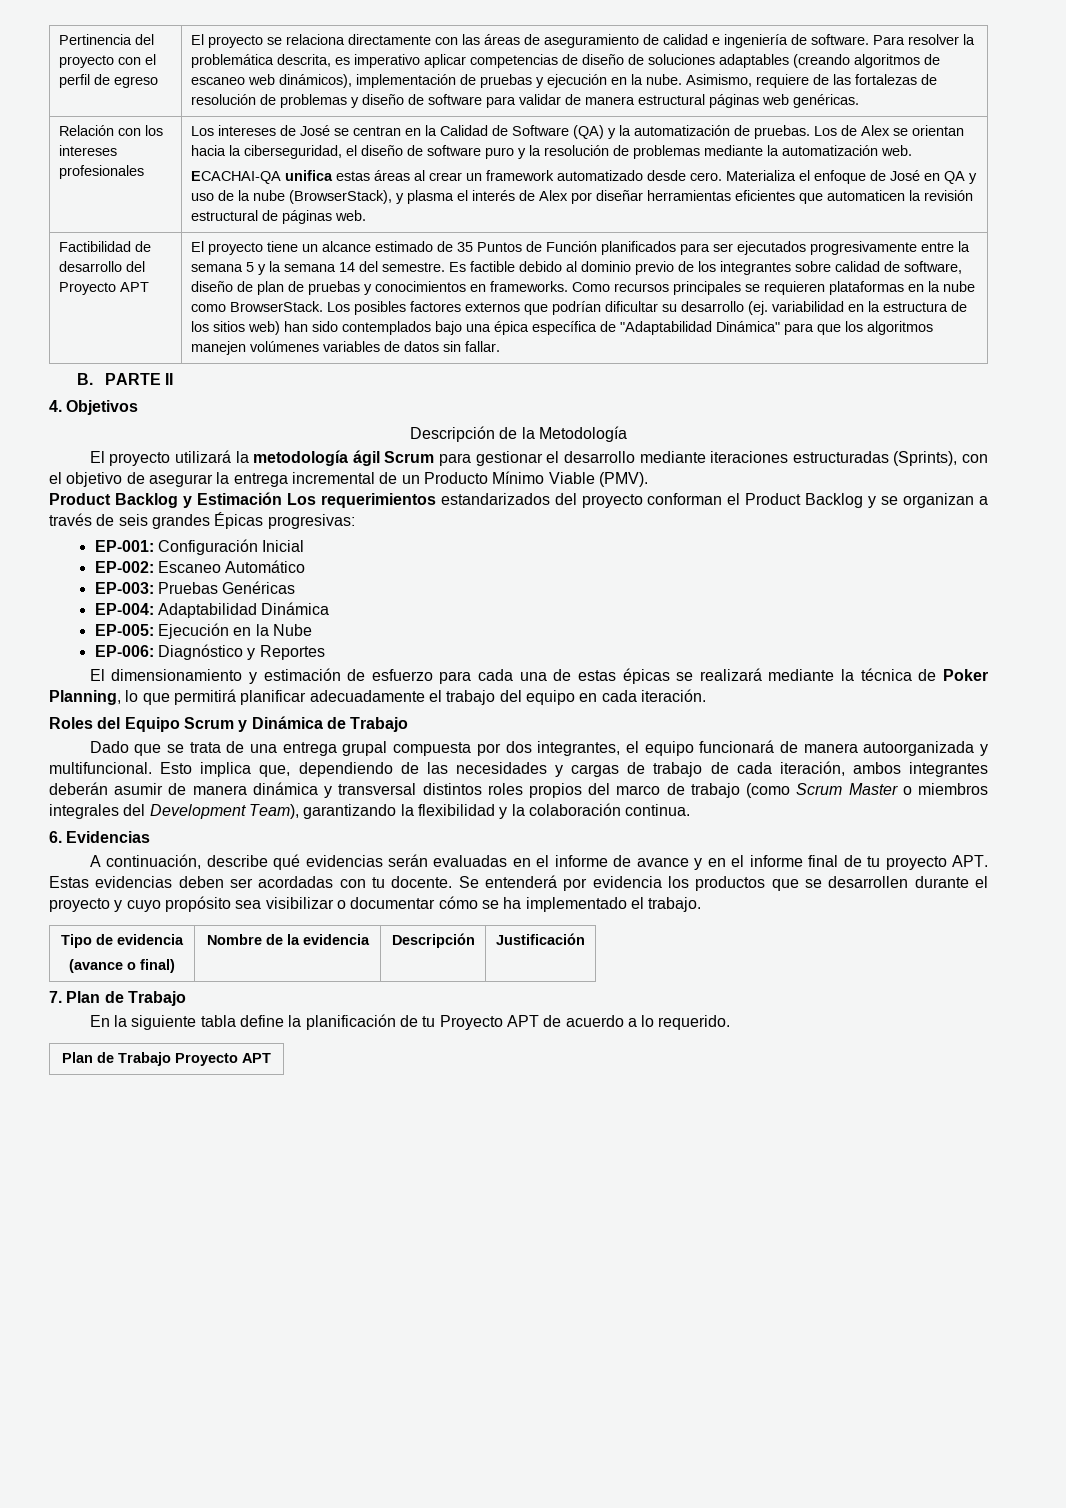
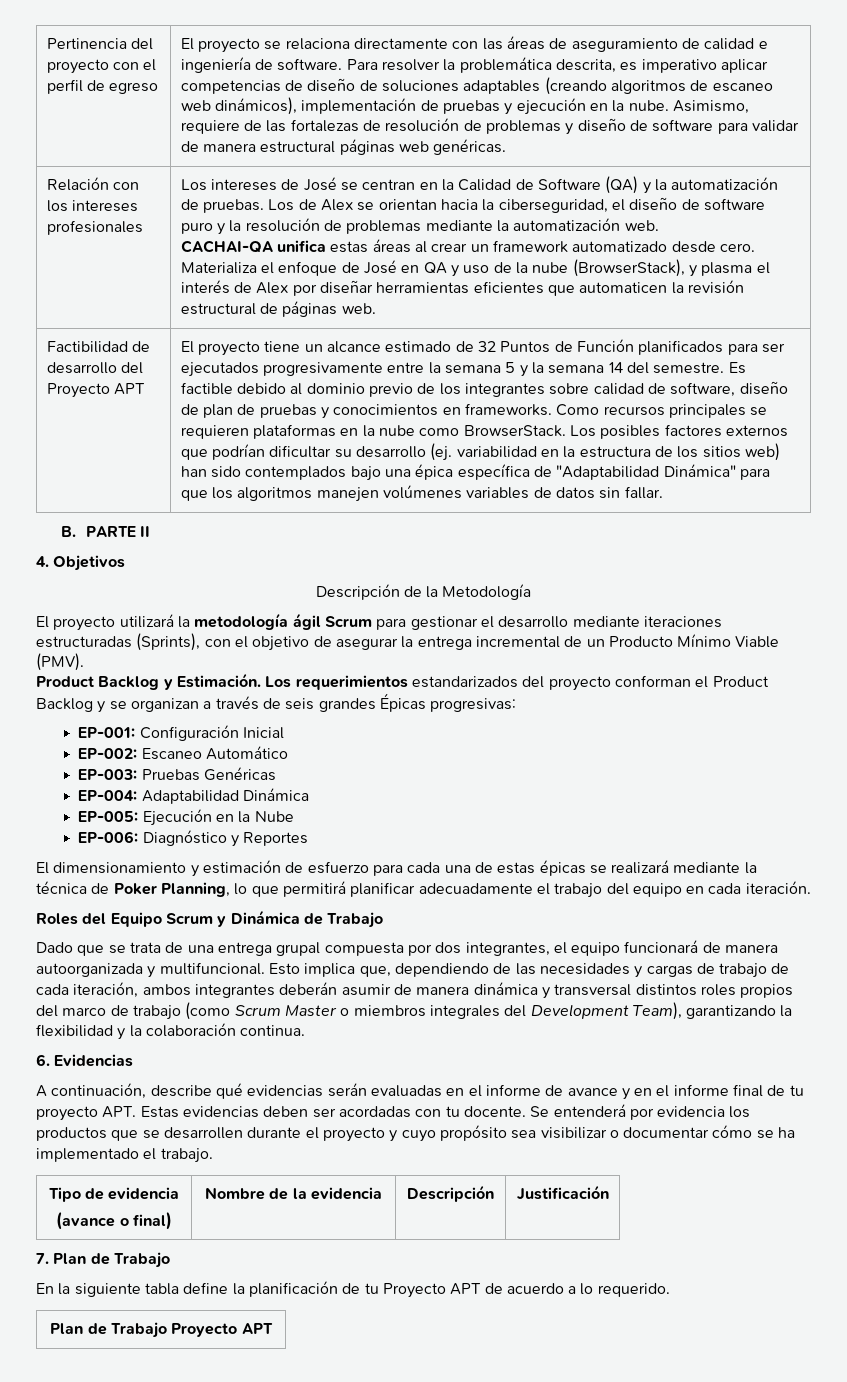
[191,171,282,184] ECACHAI-QA -> [180,240,273,253] CACHAI-QA
[457,242,474,252] 35 -> [478,341,497,352] 32
[196,492,282,505] Estimación -> [176,673,261,688] Estimación.

